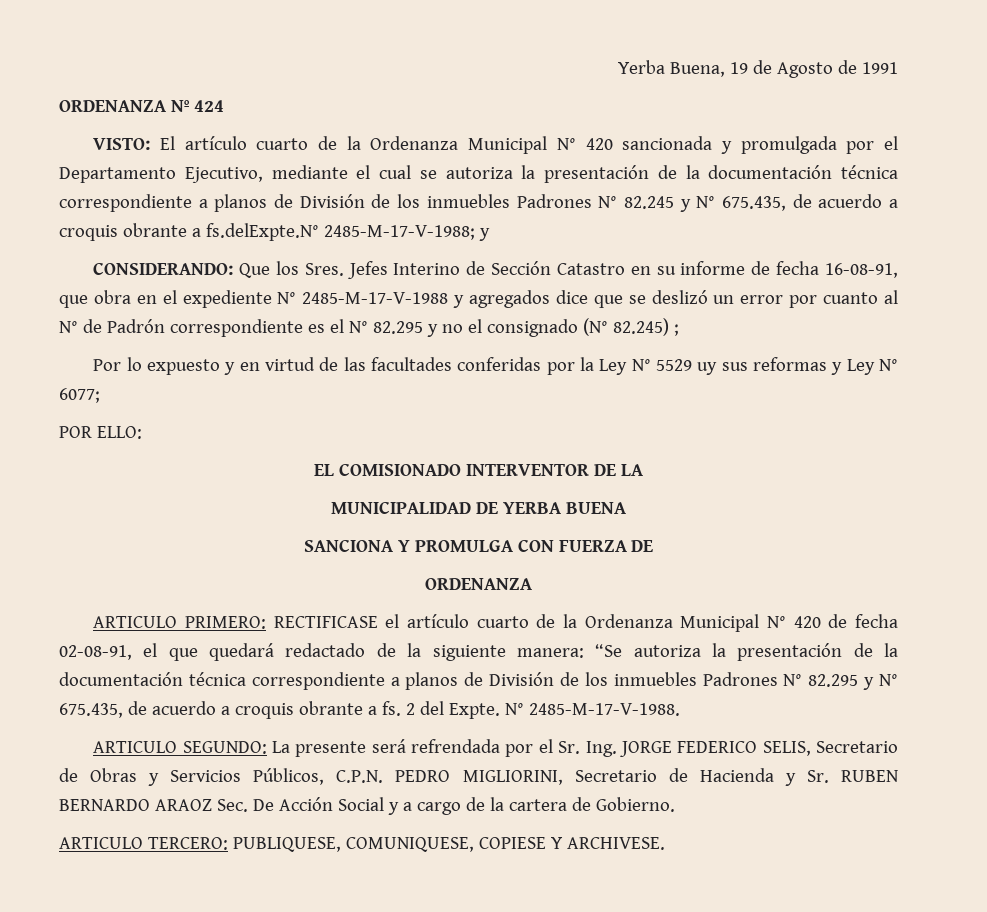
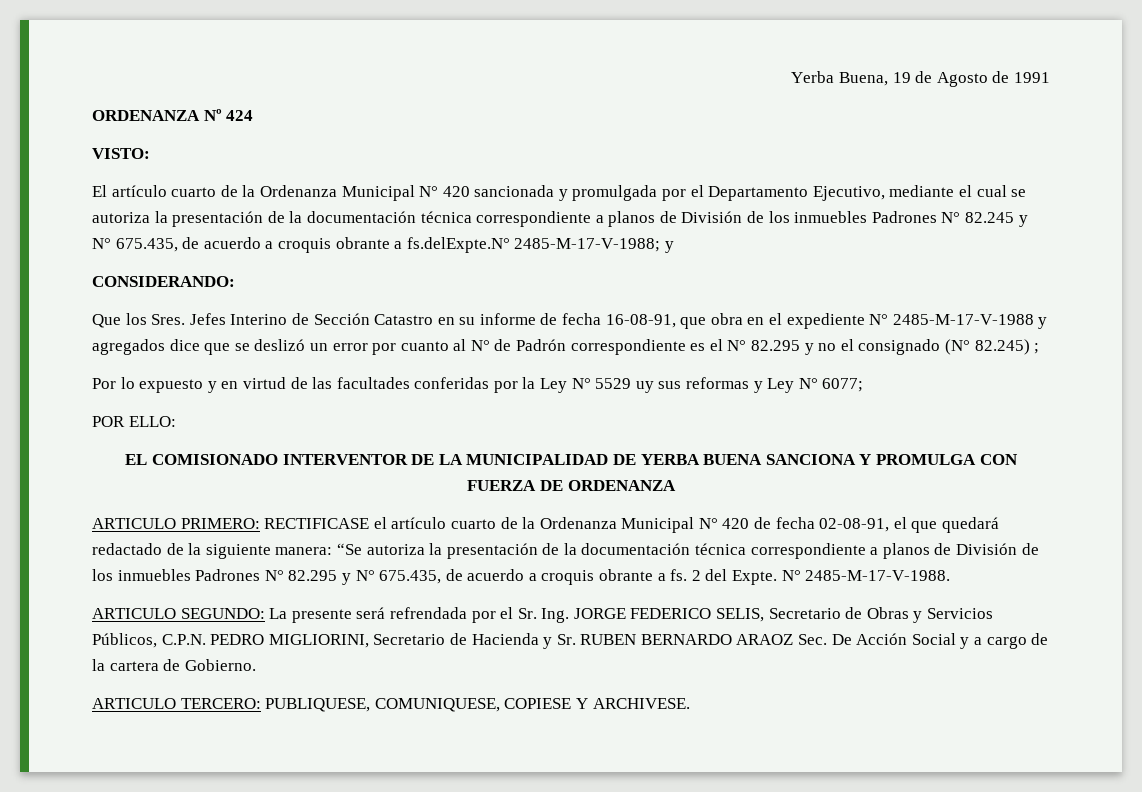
(151, 144) none -> (150, 153) //
(234, 268) none -> (235, 281) //
(643, 470) // -> (463, 459) none
(626, 508) // -> (763, 459) none
(654, 546) // -> (563, 485) none

